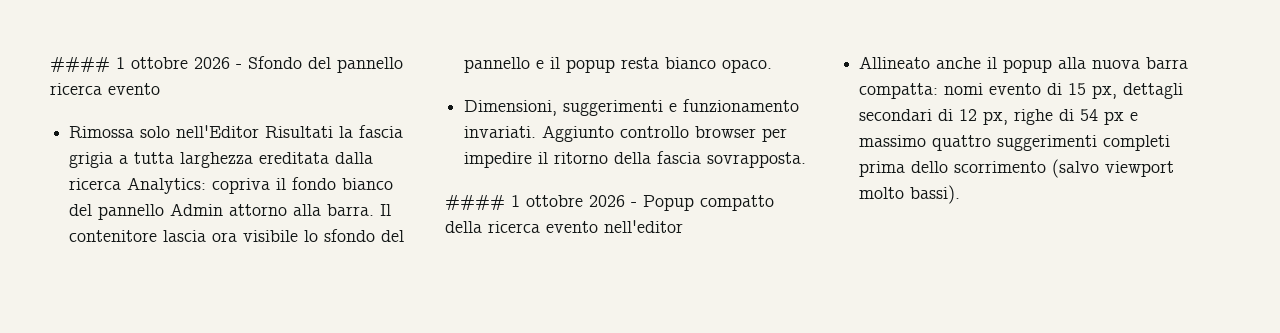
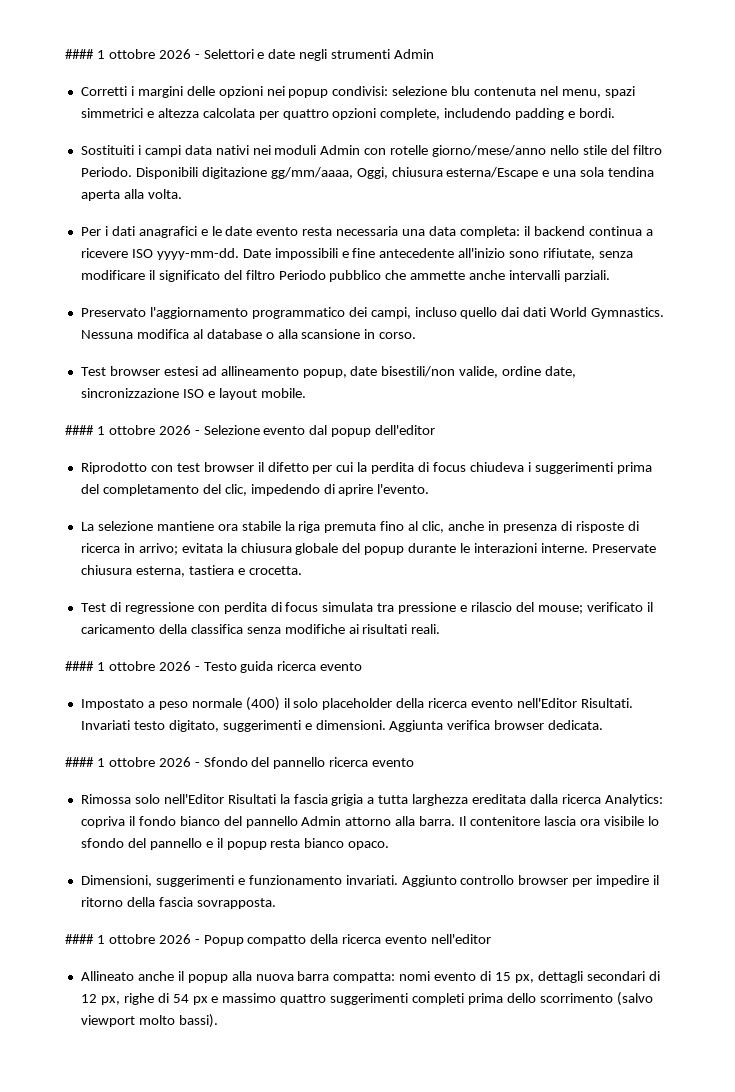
[50,56,242,73] #### 1 ottobre 2026 - -> [65,49,435,61] [80,86,635,98] [80,108,616,120] [80,145,662,157] [80,167,655,179] [80,189,182,201] [80,226,653,238] [80,248,634,260] [80,270,611,282] [80,307,665,319] [80,329,417,339] [80,366,577,378] [80,388,306,400] [65,425,436,437] [80,462,652,474] [80,484,430,496] [80,521,639,533] [80,543,656,555] [80,565,302,577] [80,602,653,614] [80,624,441,634] [65,661,363,673] [80,697,633,711] [80,720,604,732] [65,757,200,767] #### 1 ottobre 2026 - Selettori e date negli strumenti Admin // Corretti i margini delle opzioni nei popup condivisi: selezione blu contenuta nel menu, spazi simmetrici e altezza calcolata per quattro opzioni complete, includendo padding e bordi. // Sostituiti i campi data nativi nei moduli Admin con rotelle giorno/mese/anno nello stile del filtro Periodo. Disponibili digitazione gg/mm/aaaa, Oggi, chiusura esterna/Escape e una sola tendina aperta alla volta. // Per i dati anagrafici e le date evento resta necessaria una data completa: il backend continua a ricevere ISO yyyy-mm-dd. Date impossibili e fine antecedente all'inizio sono rifiutate, senza modificare il significato del filtro Periodo pubblico che ammette anche intervalli parziali. // Preservato l'aggiornamento programmatico dei campi, incluso quello dai dati World Gymnastics. Nessuna modifica al database o alla scansione in corso. // Test browser estesi ad allineamento popup, date bisestili/non valide, ordine date, sincronizzazione ISO e layout mobile. // #### 1 ottobre 2026 - Selezione evento dal popup dell'editor // Riprodotto con test browser il difetto per cui la perdita di focus chiudeva i suggerimenti prima del completamento del clic, impedendo di aprire l'evento. // La selezione mantiene ora stabile la riga premuta fino al clic, anche in presenza di risposte di ricerca in arrivo; evitata la chiusura globale del popup durante le interazioni interne. Preservate chiusura esterna, tastiera e crocetta. // Test di regressione con perdita di focus simulata tra pressione e rilascio del mouse; verificato il caricamento della classifica senza modifiche ai risultati reali. // #### 1 ottobre 2026 - Testo guida ricerca evento // Impostato a peso normale (400) il solo placeholder della ricerca evento nell'Editor Risultati. Invariati testo digitato, suggerimenti e dimensioni. Aggiunta verifica browser dedicata. // #### 1 ottobre 2026 -

